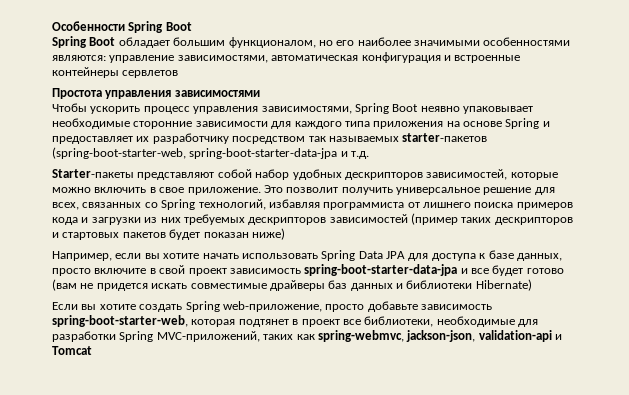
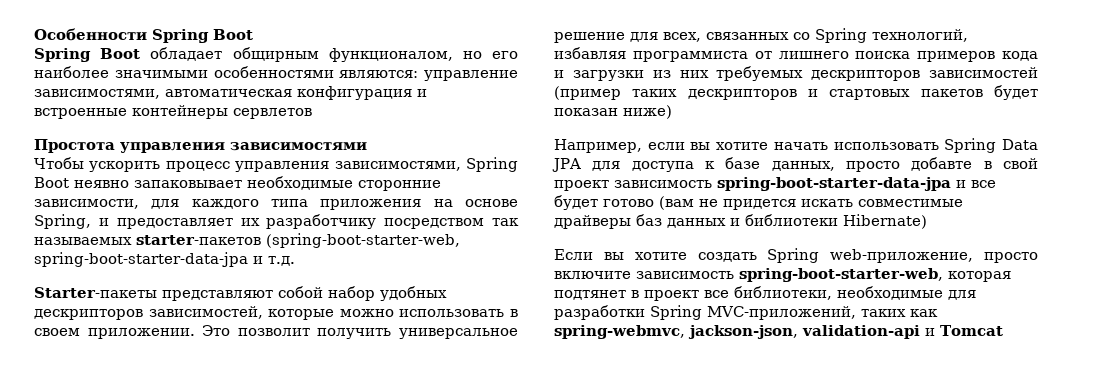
[173,37,226,46] большим -> [232,47,319,62] общирным
[463,106,533,114] упаковывает -> [134,180,242,188] запаковывает
[195,121,268,127] зависимости -> [34,199,139,209] зависимости,
[505,118,540,129] Spring -> [34,214,91,229] Spring,
[94,187,261,195] включить в свое приложение. -> [399,309,518,317] [34,328,195,339] использовать в своем приложении.
[94,268,147,274] включите -> [911,157,973,171] добавте
[367,301,418,312] добавьте -> [554,271,631,279] включите

